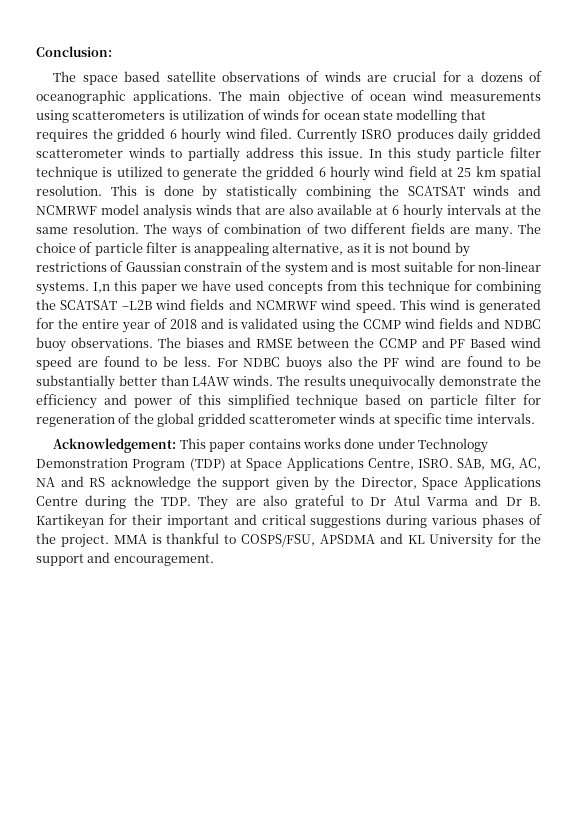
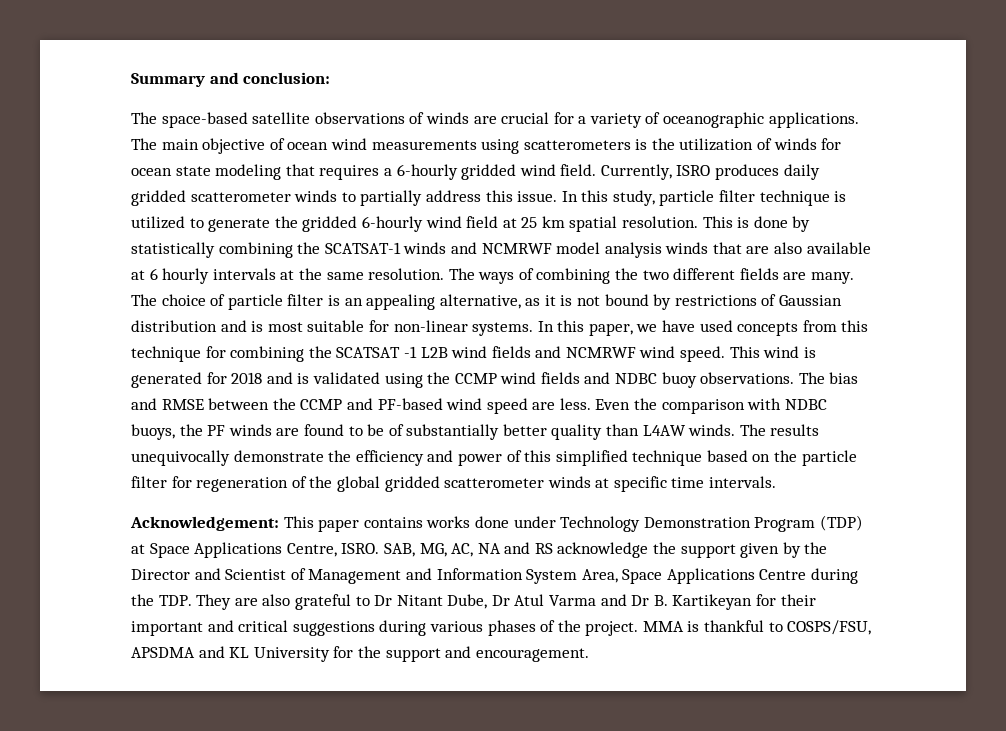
[36,46,112,57] [53,71,161,85] Conclusion: // The space based -> [131,72,331,87] [131,112,248,128] Summary and conclusion: // The space-based
[480,71,523,82] dozens -> [589,113,642,128] variety
(179, 115) none -> [651,138,675,150] the
[396,109,458,123] modelling -> [215,164,282,180] modeling
[92,128,357,143] the gridded 6 hourly wind filed. Currently -> [383,164,672,180] a 6-hourly gridded wind field. Currently,
[416,147,451,162] study -> [612,190,655,206] study,
[318,166,370,181] 6 hourly -> [361,216,423,232] 6-hourly
[407,186,465,196] SCATSAT -> [324,242,401,254] SCATSAT-1
[224,223,320,234] combination of -> [536,268,639,284] combining the
[193,242,269,256] anappealing -> [344,294,436,310] an appealing
[184,261,328,276] constrain of the system -> [131,320,217,332] distribution
[93,280,177,294] I,n this paper -> [537,320,633,336] In this paper,
[121,300,152,310] –L2B -> [403,346,448,358] -1 L2B
[57,318,167,333] the entire year of -> (227, 378) none
[185,337,224,348] biases -> [829,372,859,384] bias
[449,337,507,348] PF Based -> [377,398,443,410] PF-based
[103,356,541,371] found to be less. For NDBC buoys also the PF wind are found to be -> [559,398,827,414] [131,424,404,440] less. Even the comparison with NDBC buoys, the PF winds are found to be of
(157, 380) none -> [551,424,603,440] quality
(424, 401) none -> [774,450,798,462] the
[360,477,417,489] Director, -> [131,568,618,584] Director and Scientist of Management and Information System Area,
(387, 501) none -> [396,594,510,609] Nitant Dube, Dr

